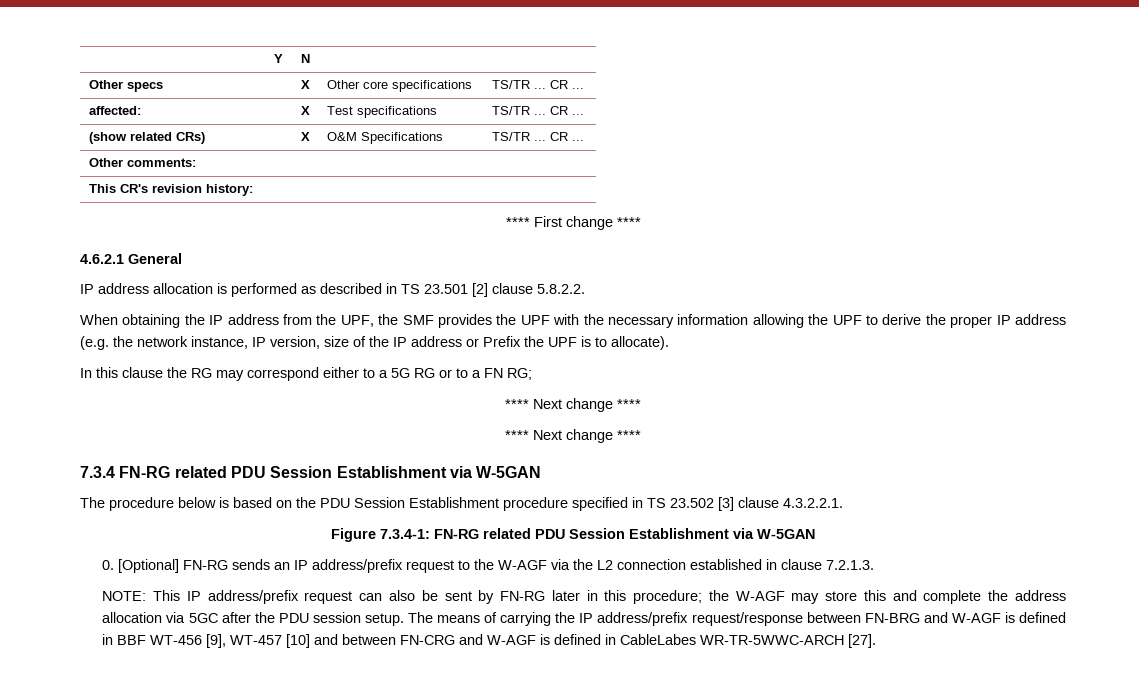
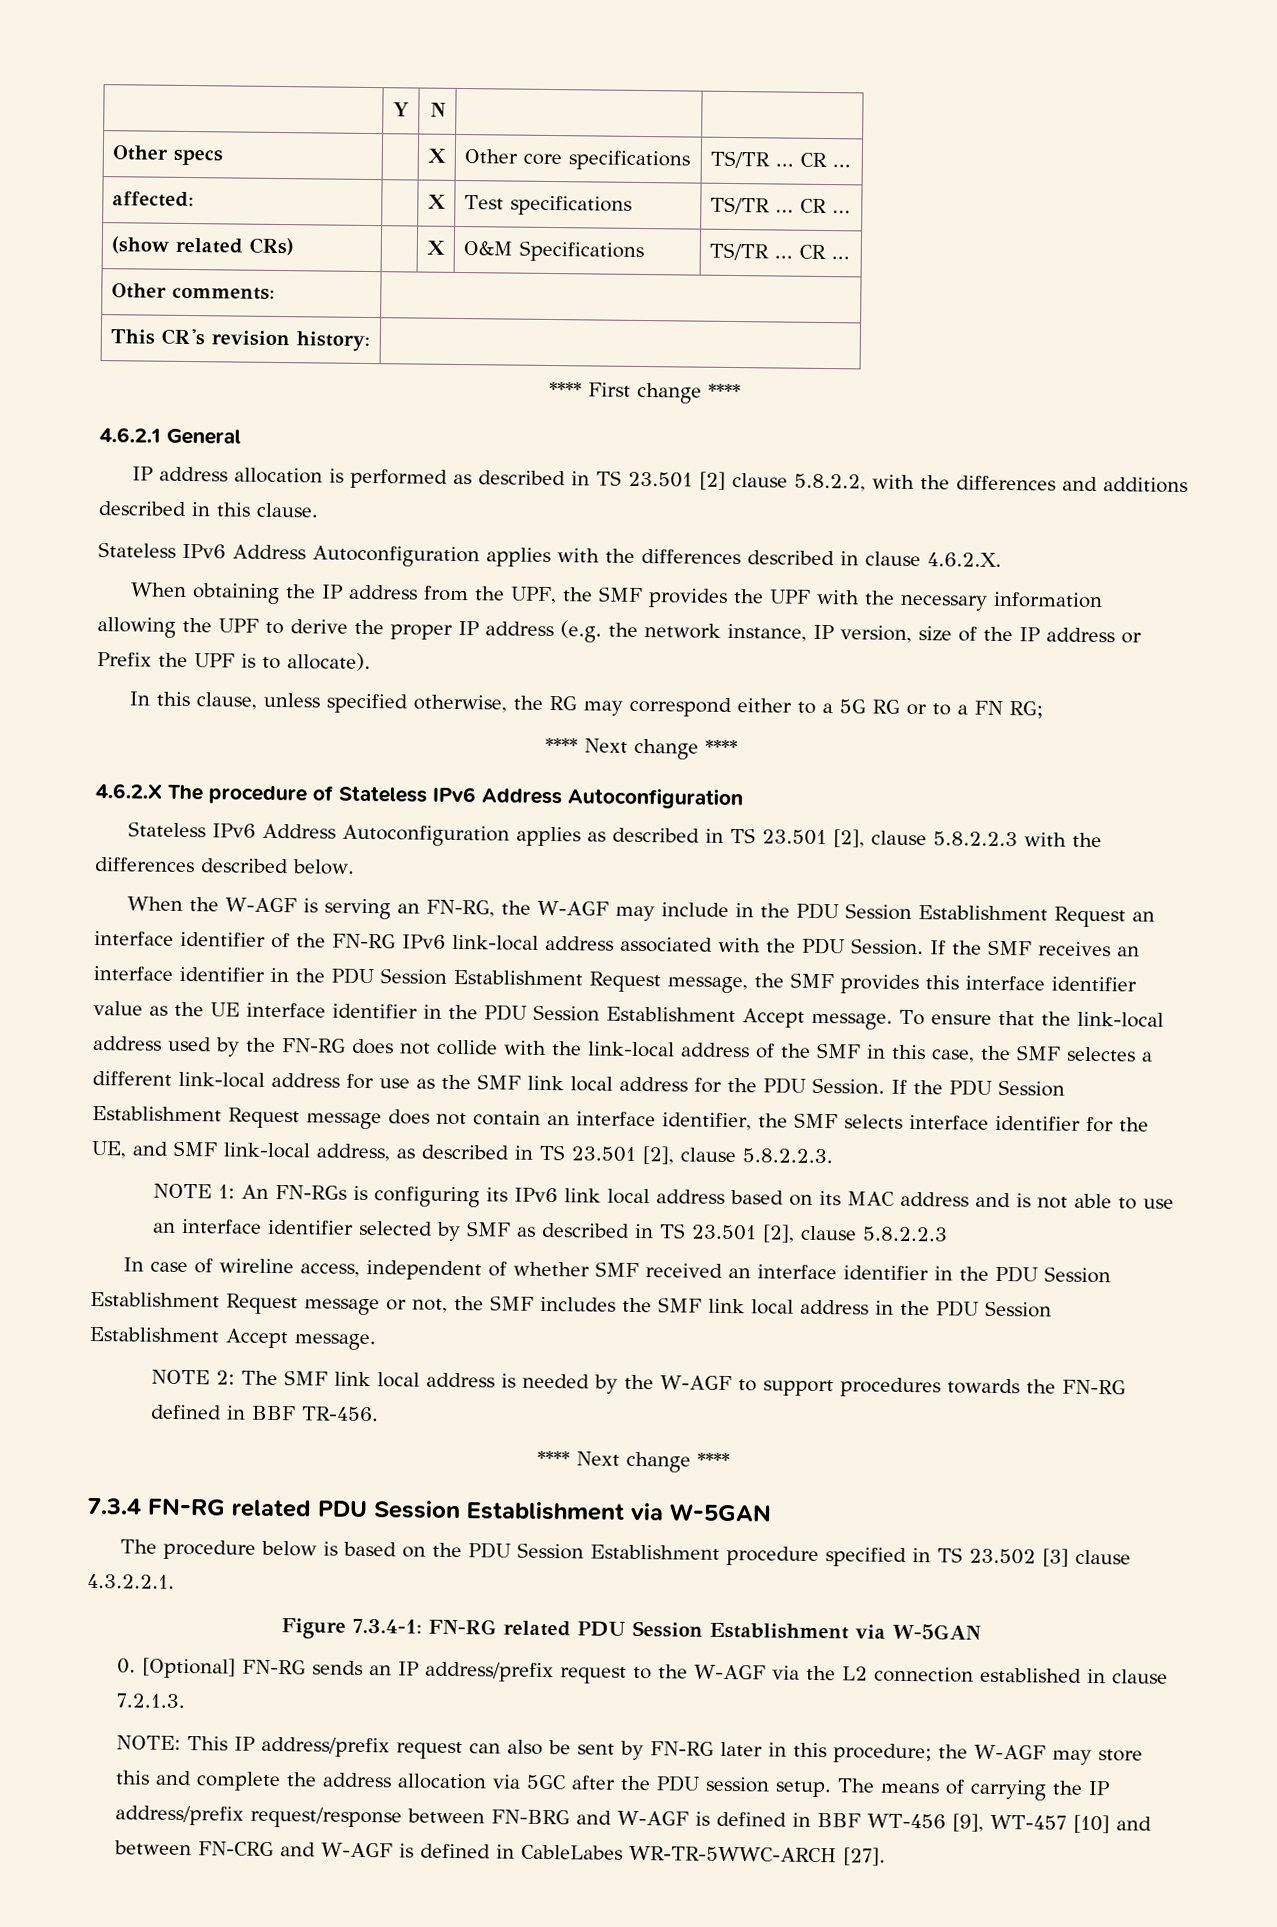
[537,284,585,294] 5.8.2.2. -> [794,473,1189,494] [98,501,319,518] [98,542,1002,568] 5.8.2.2, with the differences and additions described in this clause. // Stateless IPv6 Address Autoconfiguration applies with the differences described in clause 4.6.2.X.
[122,367,163,378] clause -> [196,692,508,714] clause, unless specified otherwise,
(641, 404) none -> [95,783,743,810] [128,821,1103,848] [94,857,355,875] [127,896,1156,928] [94,931,1140,957] [93,966,1137,995] [93,1001,1164,1030] [93,1036,1153,1063] [92,1071,1065,1097] [92,1106,1149,1133] [91,1140,833,1165] [153,1183,1175,1210] [153,1218,949,1243] [123,1257,1112,1284] [90,1291,1052,1318] [89,1326,376,1351] [151,1369,1127,1398] [150,1404,380,1422] // 4.6.2.X The procedure of Stateless IPv6 Address Autoconfiguration // Stateless IPv6 Address Autoconfiguration applies as described in TS 23.501 [2], clause 5.8.2.2.3 with the differences described below. // When the W-AGF is serving an FN-RG, the W-AGF may include in the PDU Session Establishment Request an interface identifier of the FN-RG IPv6 link-local address associated with the PDU Session. If the SMF receives an interface identifier in the PDU Session Establishment Request message, the SMF provides this interface identifier value as the UE interface identifier in the PDU Session Establishment Accept message. To ensure that the link-local address used by the FN-RG does not collide with the link-local address of the SMF in this case, the SMF selectes a different link-local address for use as the SMF link local address for the PDU Session. If the PDU Session Establishment Request message does not contain an interface identifier, the SMF selects interface identifier for the UE, and SMF link-local address, as described in TS 23.501 [2], clause 5.8.2.2.3. // NOTE 1: An FN-RGs is configuring its IPv6 link local address based on its MAC address and is not able to use an interface identifier selected by SMF as described in TS 23.501 [2], clause 5.8.2.2.3 // In case of wireline access, independent of whether SMF received an interface identifier in the PDU Session Establishment Request message or not, the SMF includes the SMF link local address in the PDU Session Establishment Accept message. // NOTE 2: The SMF link local address is needed by the W-AGF to support procedures towards the FN-RG defined in BBF TR-456.

